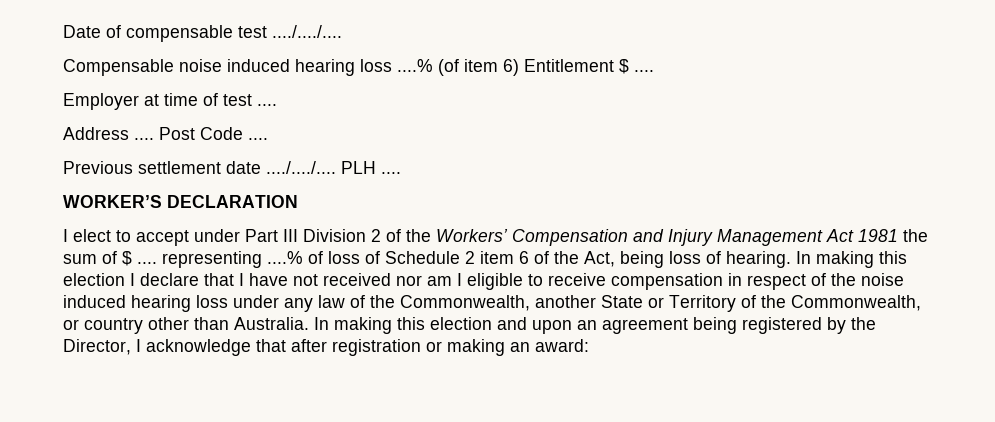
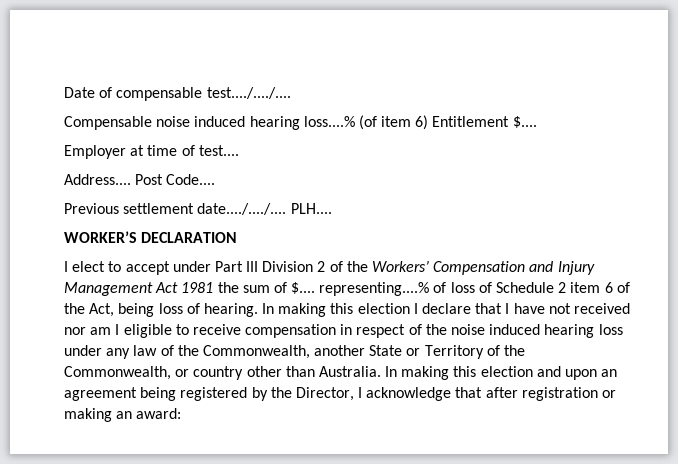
[238,25,342,38] test ..../..../.... -> [206,87,291,99] test..../..../....
[360,59,433,72] loss ....% -> [303,116,355,127] loss....%
[619,59,654,74] $ .... -> [512,116,537,128] $....
[223,94,277,106] [63,127,268,140] [63,161,401,174] test .... // Address .... Post Code .... // Previous settlement date ..../..../.... PLH .... -> [198,145,239,156] [64,174,216,185] [64,203,332,215] test.... // Address.... Post Code.... // Previous settlement date..../..../.... PLH....
[122,251,303,268] $ .... representing ....% -> [291,282,430,296] $.... representing....%

